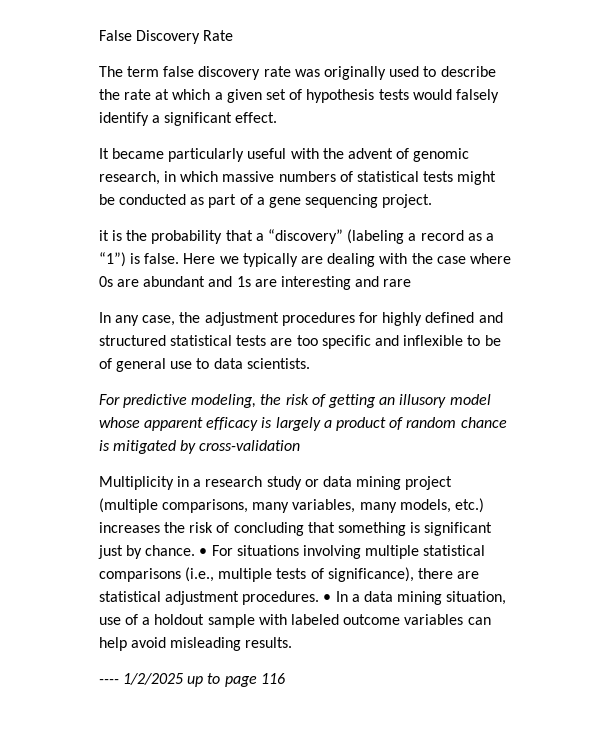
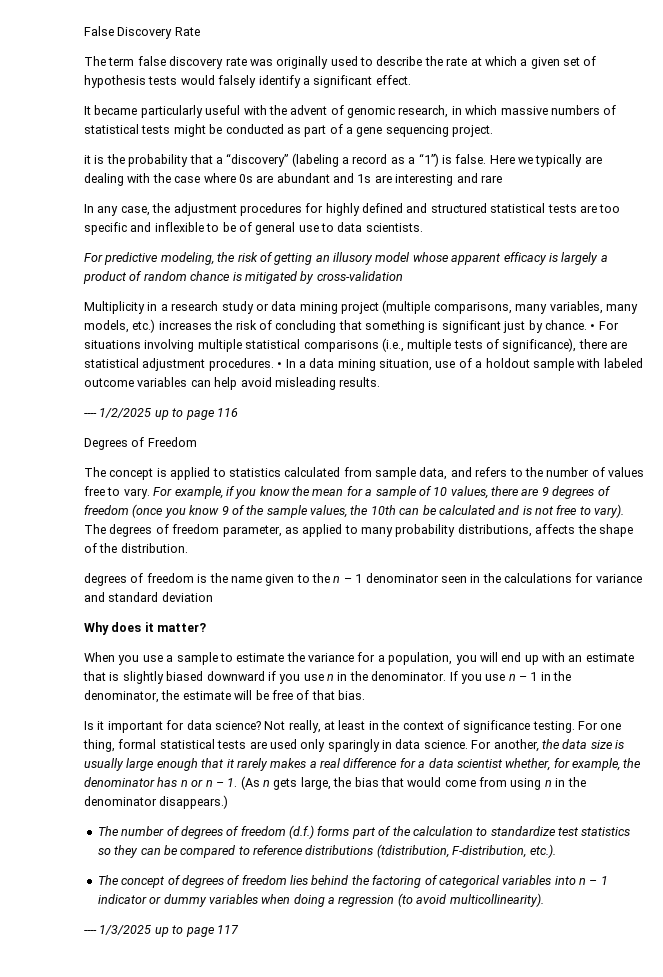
(285, 678) none -> [84,437,197,450] [84,467,645,480] [84,486,611,499] [84,504,625,518] [84,524,633,537] [84,543,188,553] [84,573,642,586] [84,592,213,602] [84,622,207,635] [84,652,634,665] [83,671,572,684] [84,690,366,703] [84,720,622,733] [83,739,625,752] [84,758,642,771] [84,776,586,790] [84,795,229,809] [97,825,631,839] [97,844,556,858] [97,875,608,888] [97,893,544,907] [84,925,239,937] // Degrees of Freedom // The concept is applied to statistics calculated from sample data, and refers to the number of values free to vary. For example, if you know the mean for a sample of 10 values, there are 9 degrees of freedom (once you know 9 of the sample values, the 10th can be calculated and is not free to vary). The degrees of freedom parameter, as applied to many probability distributions, affects the shape of the distribution. // degrees of freedom is the name given to the n – 1 denominator seen in the calculations for variance and standard deviation // Why does it matter? // When you use a sample to estimate the variance for a population, you will end up with an estimate that is slightly biased downward if you use n in the denominator. If you use n – 1 in the denominator, the estimate will be free of that bias. // Is it important for data science? Not really, at least in the context of significance testing. For one thing, formal statistical tests are used only sparingly in data science. For another, the data size is usually large enough that it rarely makes a real difference for a data scientist whether, for example, the denominator has n or n – 1. (As n gets large, the bias that would come from using n in the denominator disappears.) // The number of degrees of freedom (d.f.) forms part of the calculation to standardize test statistics so they can be compared to reference distributions (tdistribution, F-distribution, etc.). // The concept of degrees of freedom lies behind the factoring of categorical variables into n – 1 indicator or dummy variables when doing a regression (to avoid multicollinearity). // ---- 1/3/2025 up to page 117

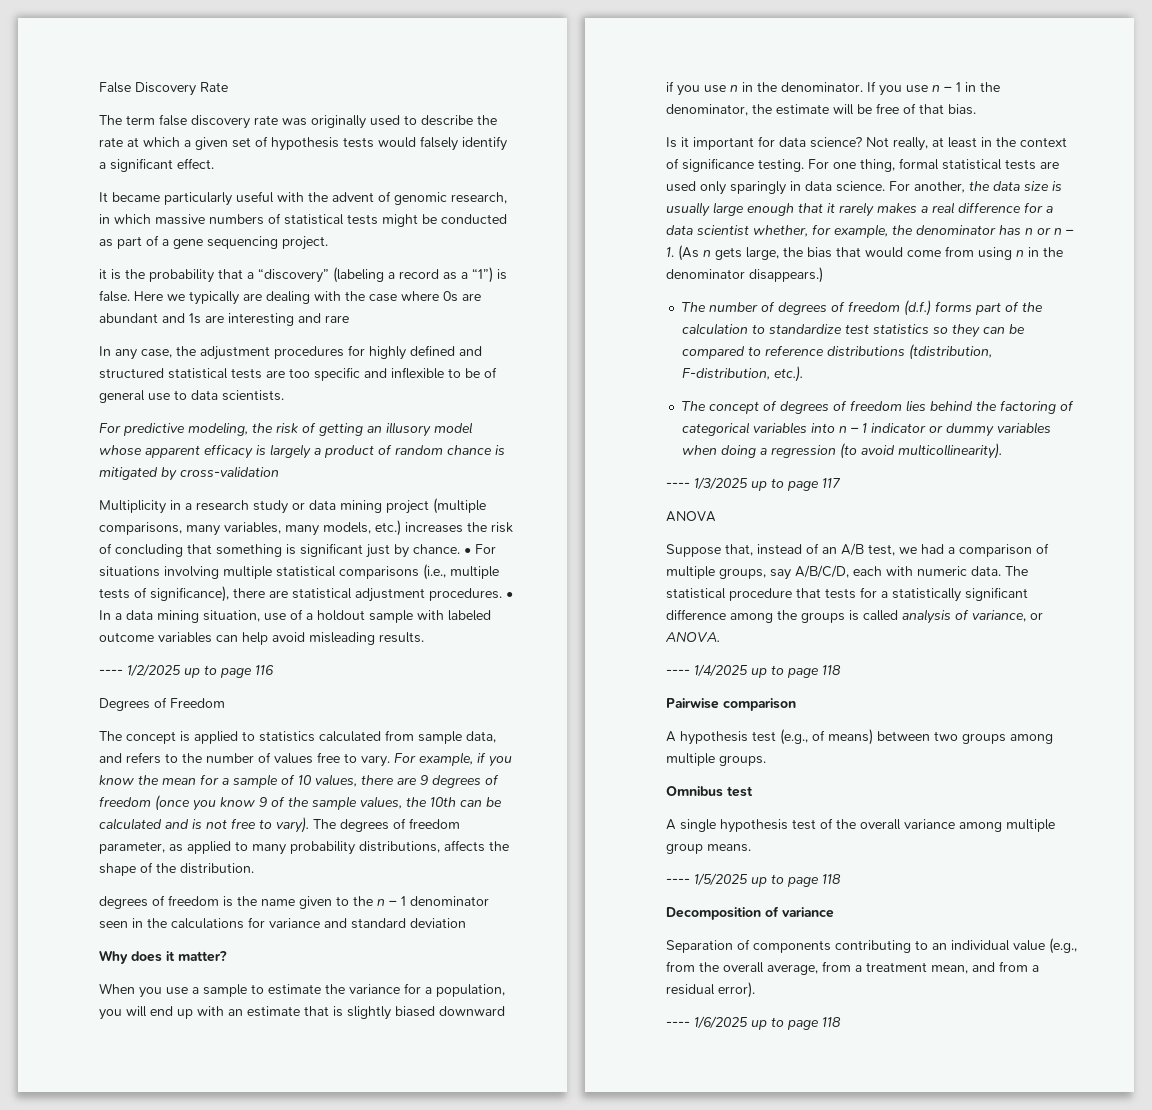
(239, 929) none -> [666,511,717,522] [666,543,1050,557] [666,565,1029,580] [666,587,1029,602] [666,609,1044,624] [665,631,721,643] [666,664,842,678] [666,698,797,711] [666,729,1054,745] [666,753,767,766] [666,786,754,797] [666,818,1056,833] [666,843,752,854] [666,873,842,887] [666,906,835,920] [666,938,1078,954] [666,961,1040,975] [666,982,756,998] [666,1016,842,1030] // ANOVA // Suppose that, instead of an A/B test, we had a comparison of multiple groups, say A/B/C/D, each with numeric data. The statistical procedure that tests for a statistically significant difference among the groups is called analysis of variance, or ANOVA. // ---- 1/4/2025 up to page 118 // Pairwise comparison // A hypothesis test (e.g., of means) between two groups among multiple groups. // Omnibus test // A single hypothesis test of the overall variance among multiple group means. // ---- 1/5/2025 up to page 118 // Decomposition of variance // Separation of components contributing to an individual value (e.g., from the overall average, from a treatment mean, and from a residual error). // ---- 1/6/2025 up to page 118

